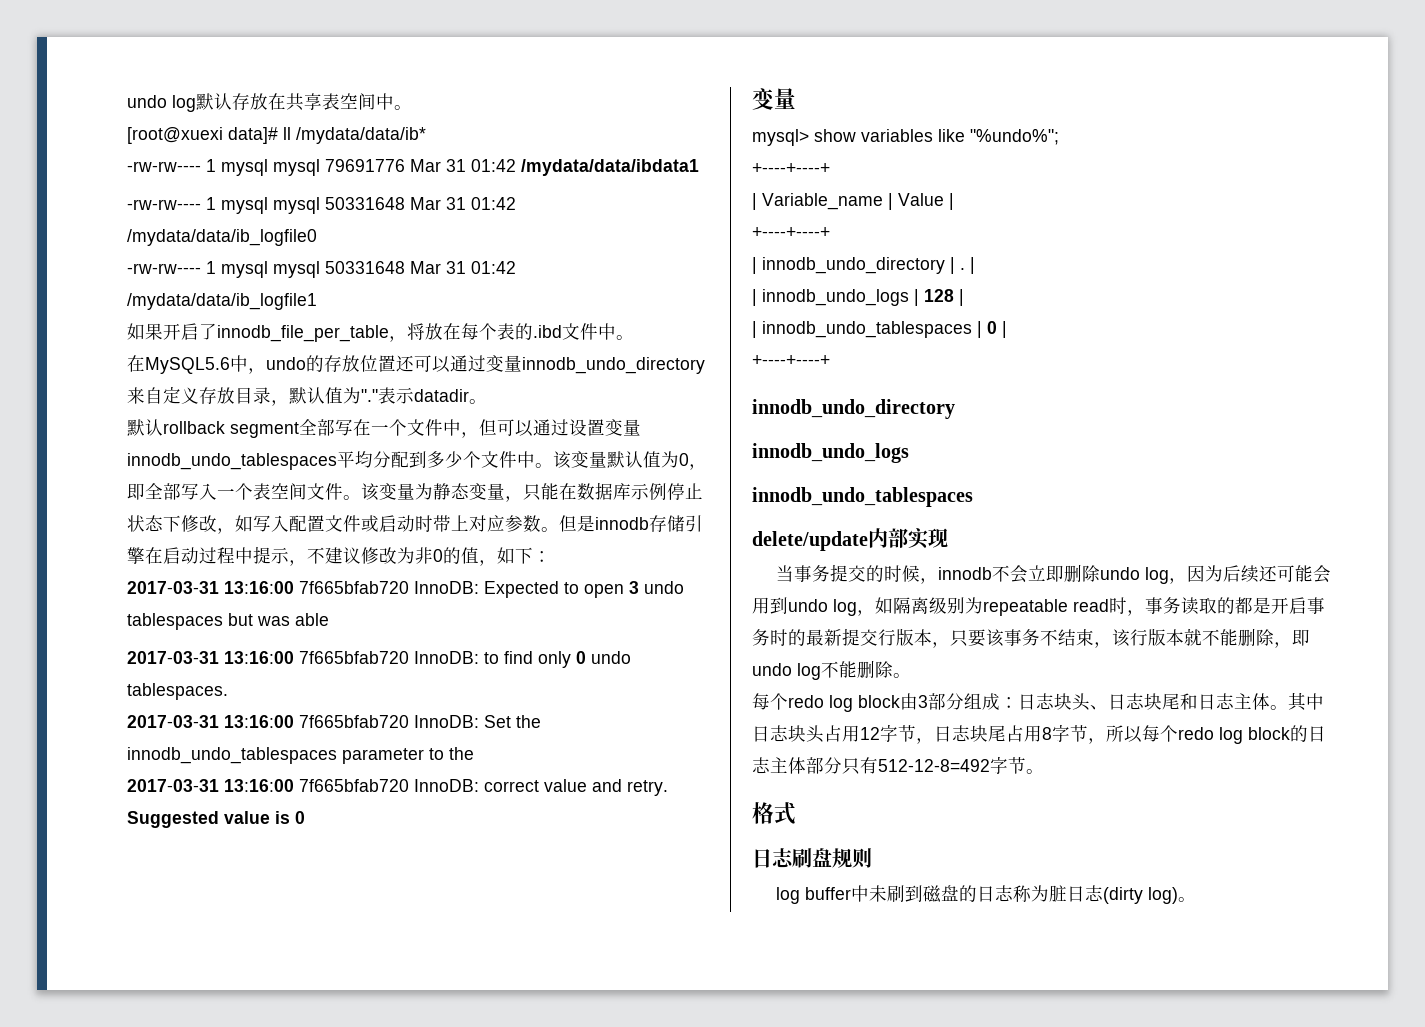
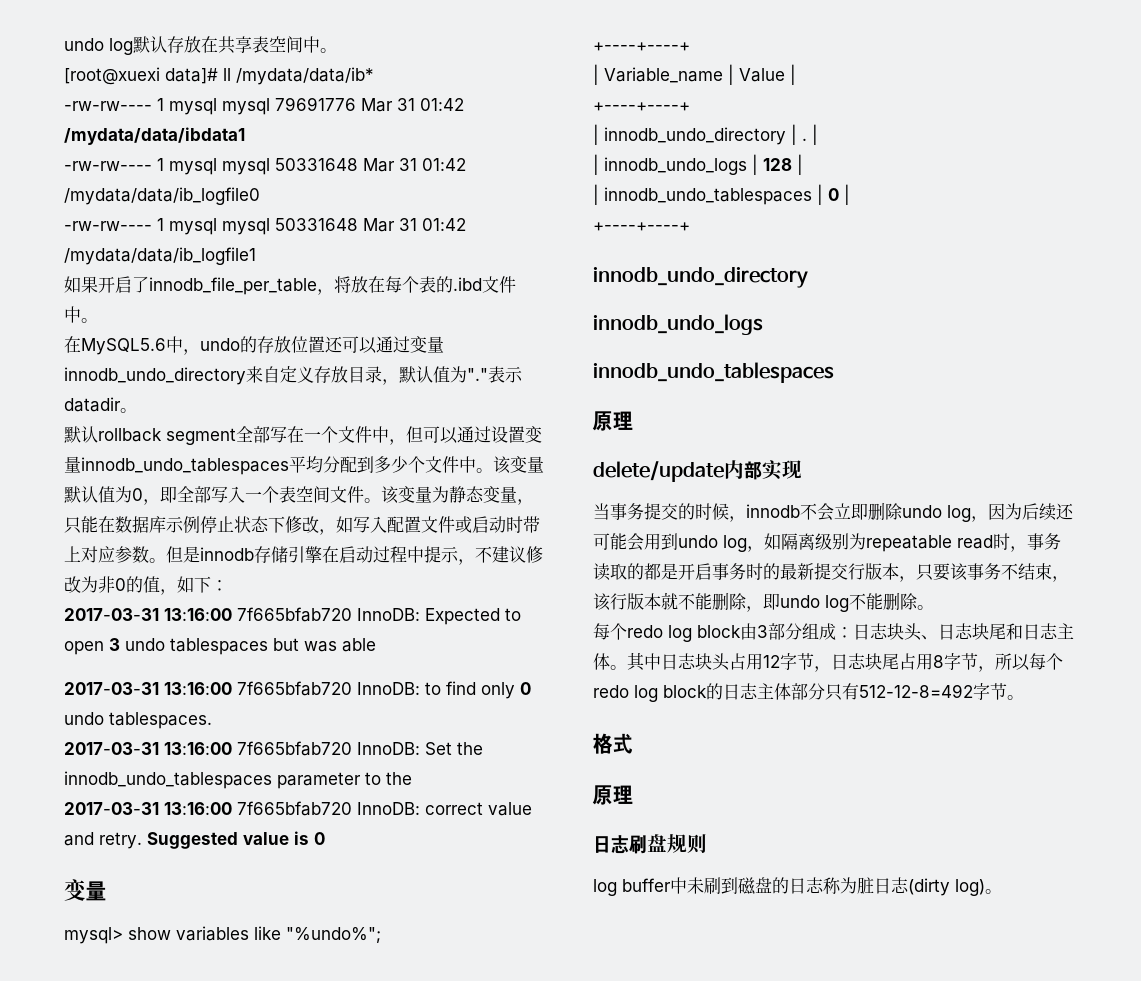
(973, 497) none -> [592,411,633,431] // 原理
(796, 813) none -> [592,785,633,805] // 原理

